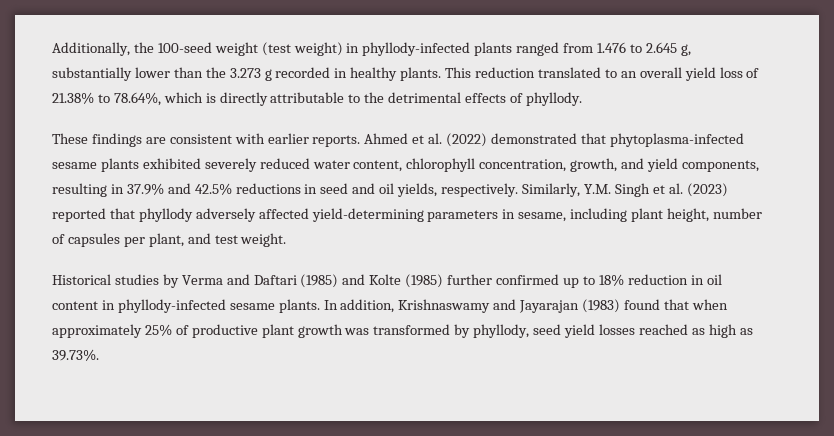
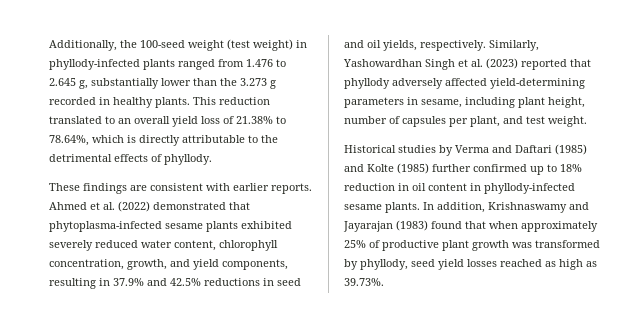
[583,184,611,194] Y.M. -> [343,59,422,67] Yashowardhan

